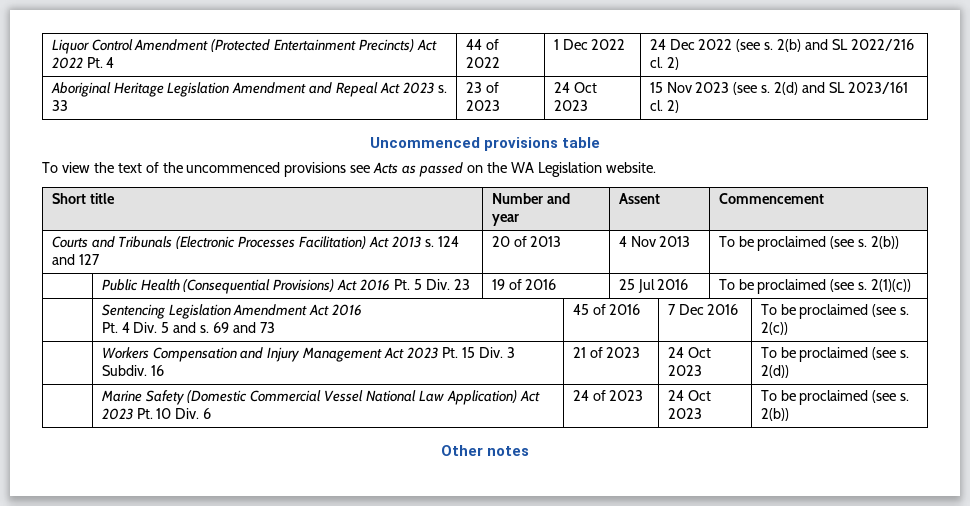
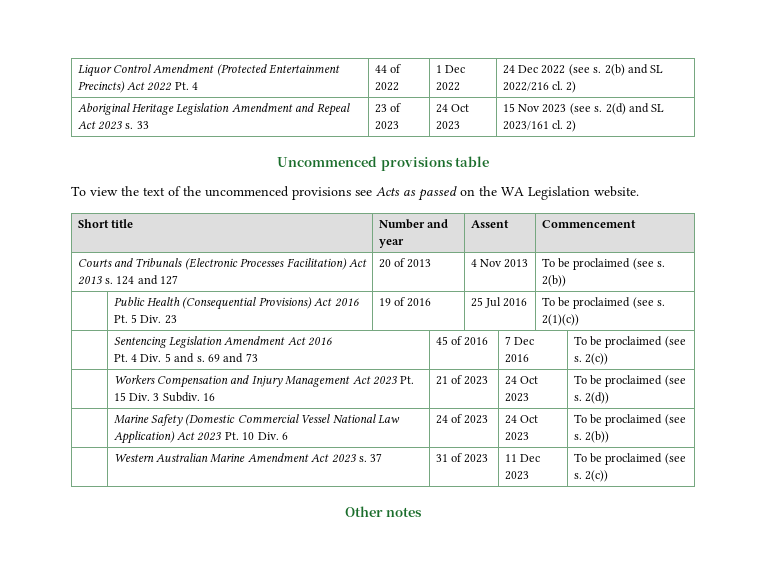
(789, 414) none -> [113,453,383,463] [435,453,489,463] [504,454,541,462] [504,471,529,480] [573,453,686,465] [573,470,609,482] // | Western Australian Marine Amendment Act 2023 s. 37 | 31 of 2023 | 11 Dec 2023 | To be proclaimed (see s. 2(c))

